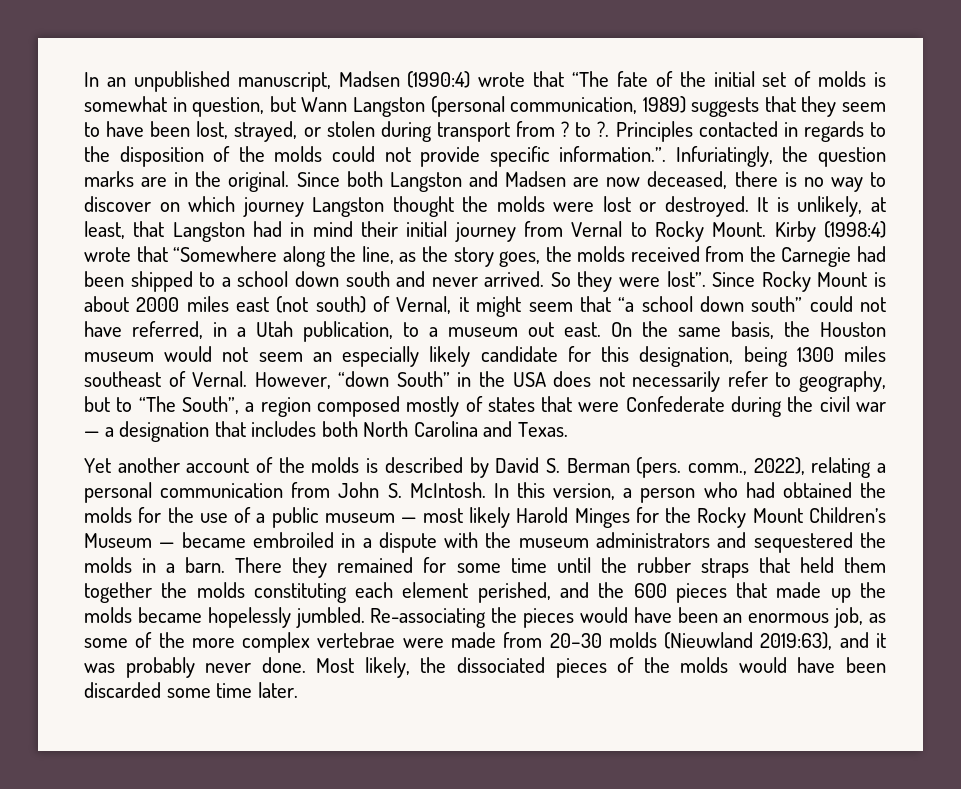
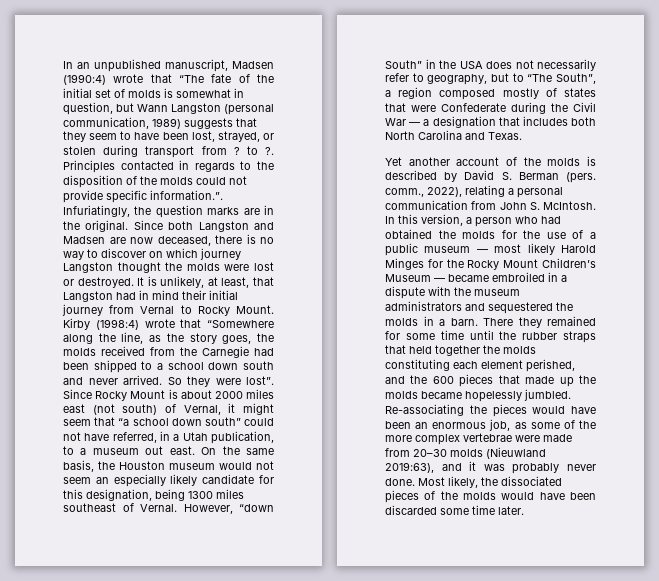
[819,396,886,412] civil war -> [573,102,596,112] [385,118,406,126] Civil War
[844,557,886,573] them -> (432, 350) none

